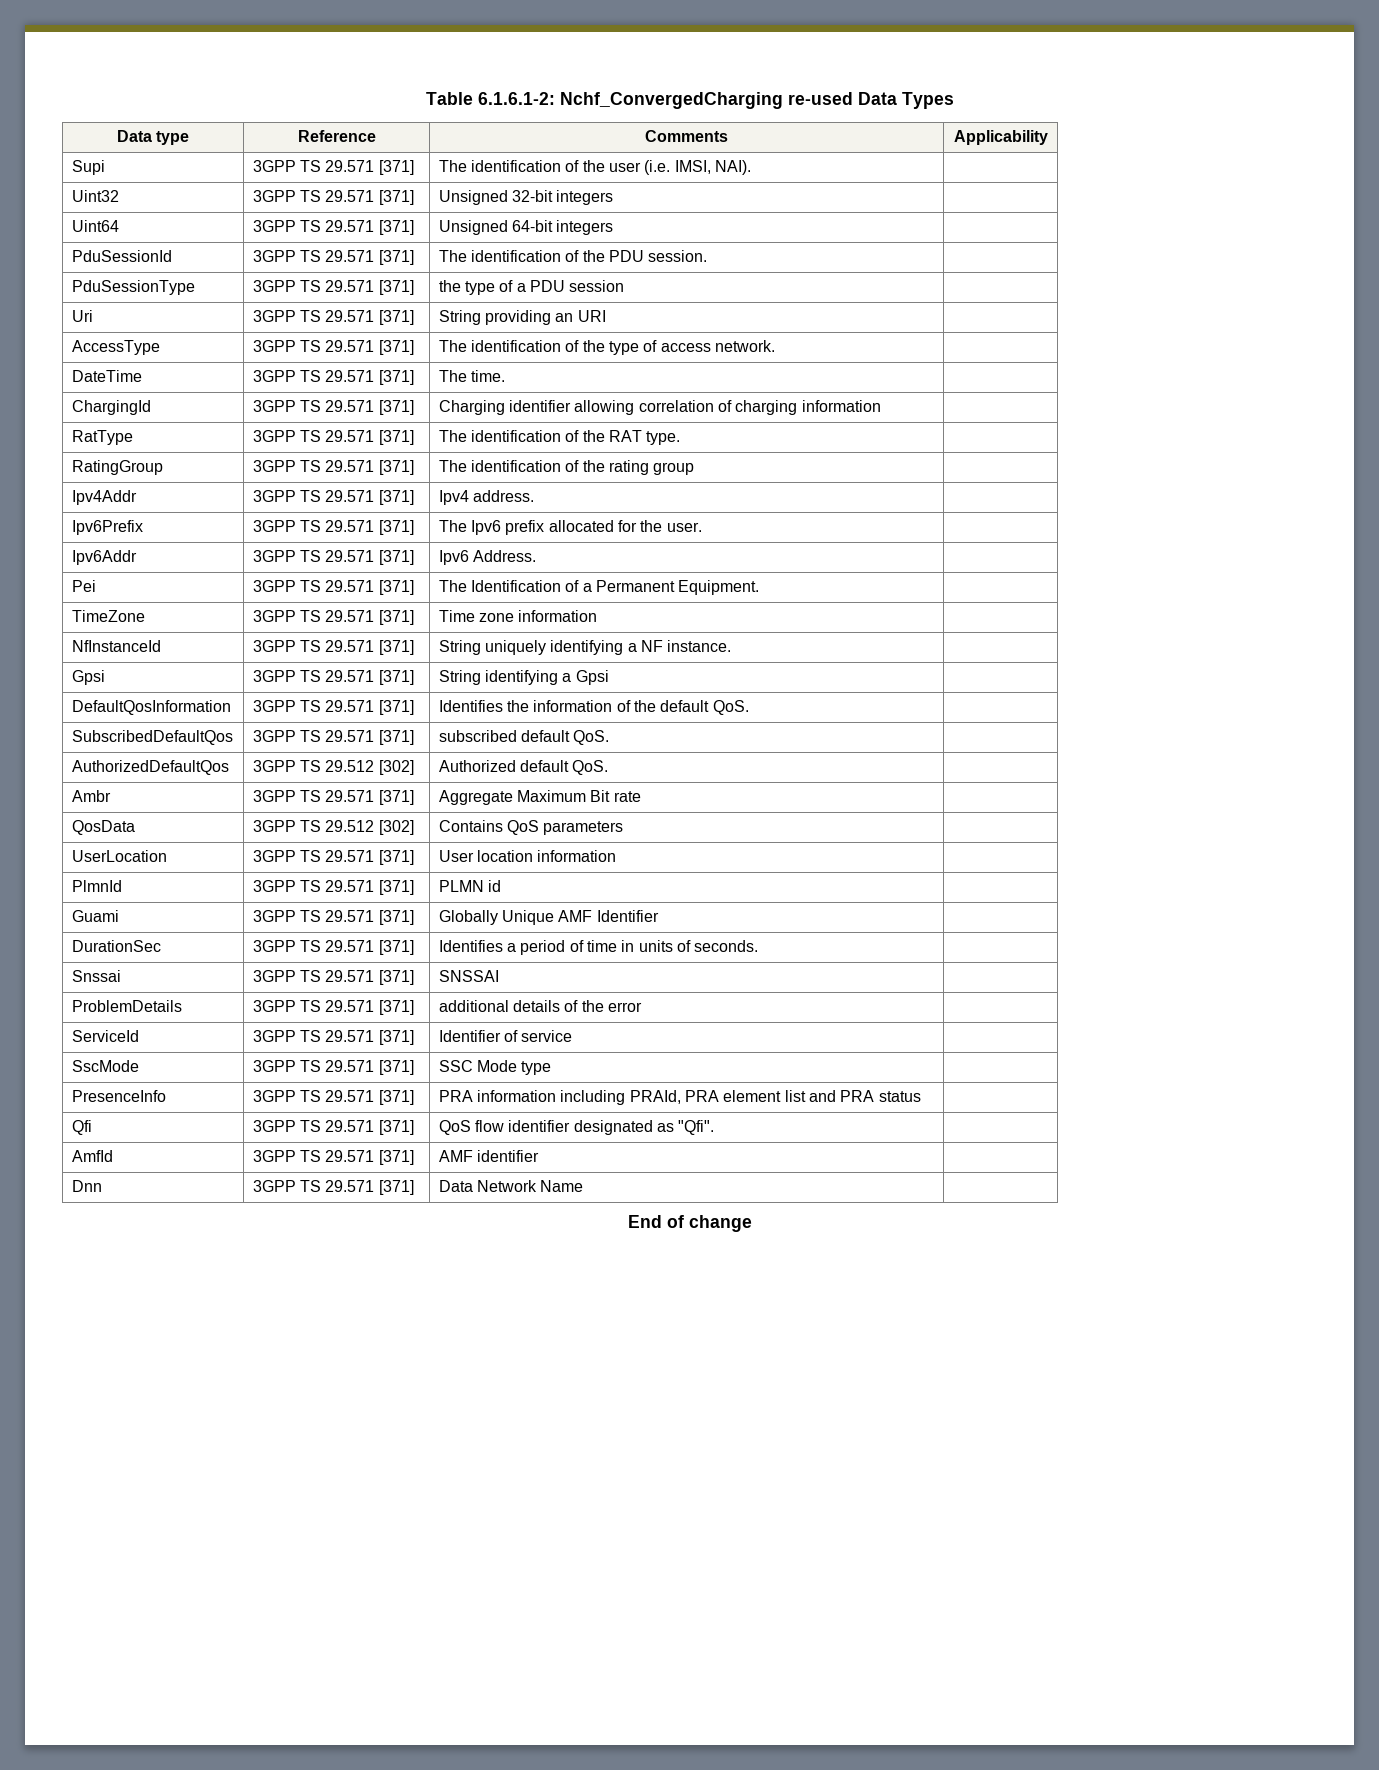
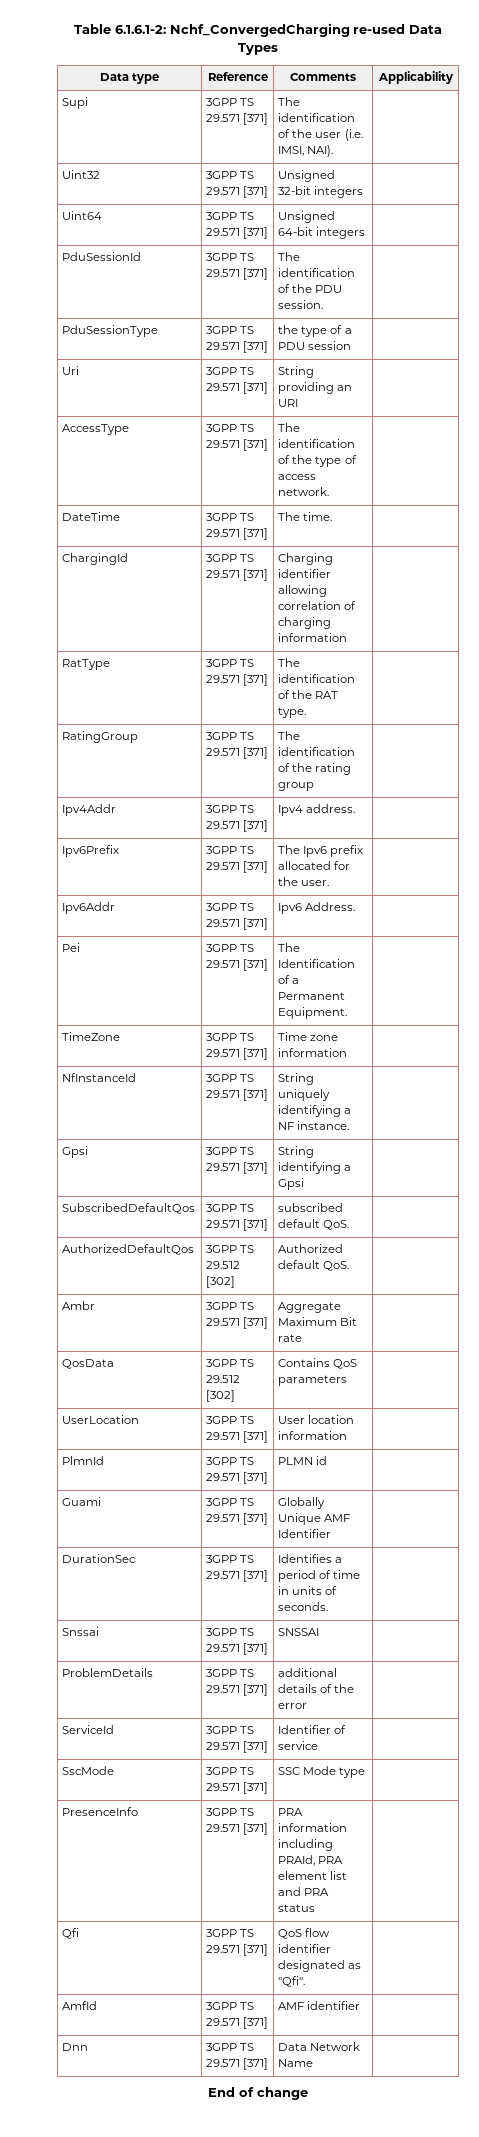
[71,700,231,715] [252,700,414,715] [438,700,749,715] // DefaultQosInformation | 3GPP TS 29.571 [371] | Identifies the information of the default QoS. | -> (305, 1184) none

